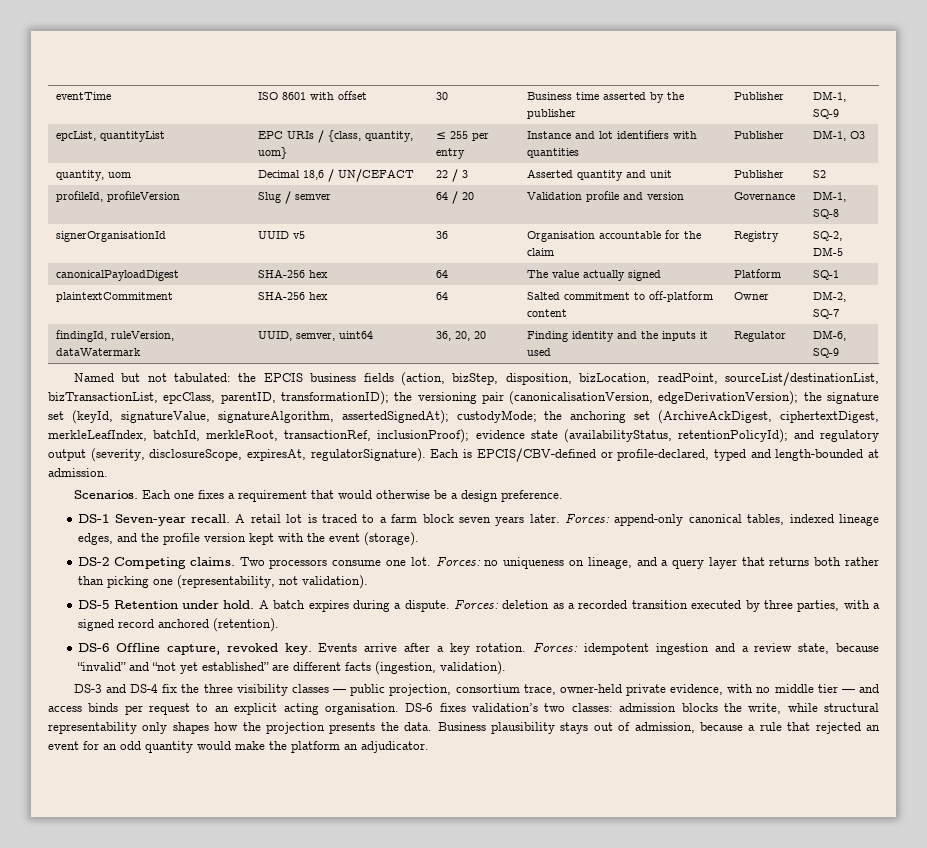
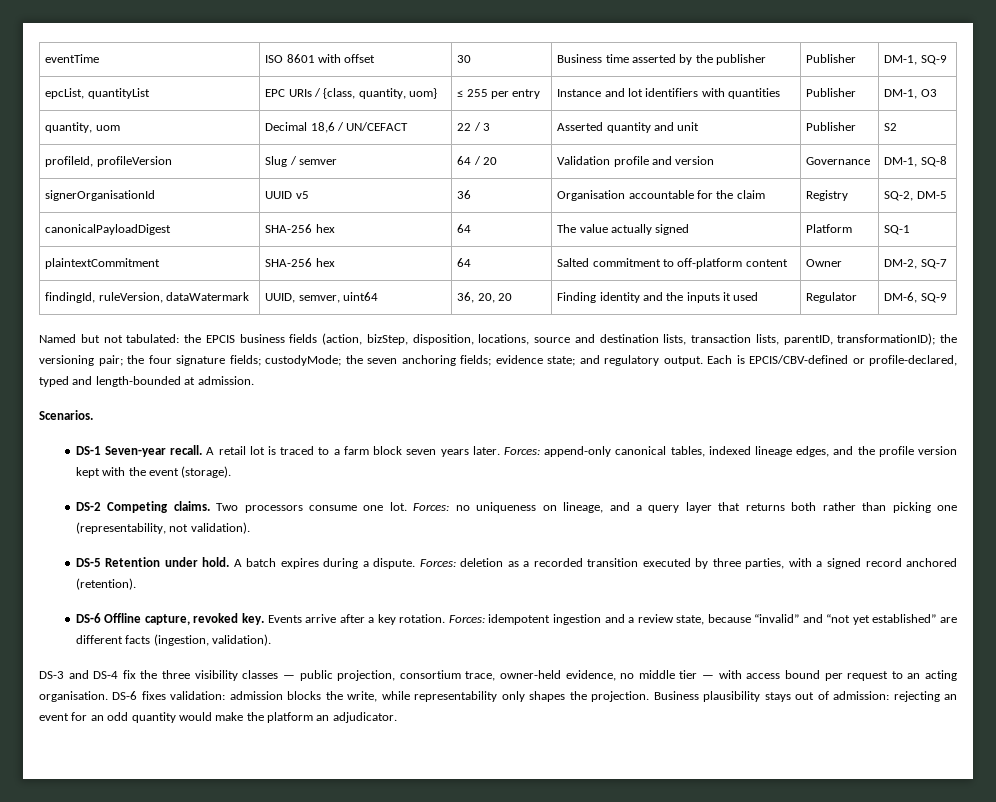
[579,372,880,386] [48,391,879,405] [48,410,879,424] [48,429,880,443] [48,448,426,462] bizLocation, readPoint, sourceList/destinationList, bizTransactionList, epcClass, parentID, transformationID); the versioning pair (canonicalisationVersion, edgeDerivationVersion); the signature set (keyId, signatureValue, signatureAlgorithm, assertedSignedAt); custodyMode; the anchoring set (ArchiveAckDigest, ciphertextDigest, merkleLeafIndex, batchId, merkleRoot, transactionRef, inclusionProof); evidence state (availabilityStatus, retentionPolicyId); and regulatory output (severity, disclosureScope, expiresAt, regulatorSignature). -> [478,333,957,345] [39,355,703,366] locations, source and destination lists, transaction lists, parentID, transformationID); the versioning pair; the four signature fields; custodyMode; the seven anchoring fields; evidence state; and regulatory output.
[141,490,563,502] Each one fixes a requirement that would otherwise be a design preference. -> (93, 415) none
[625,684,754,696] private evidence, with -> [565,670,616,681] evidence,
[859,684,880,693] [48,703,119,712] and access binds -> [718,670,820,679] with access bound
[234,703,278,715] explicit -> (921, 676) none
[472,703,613,712] validation’s two classes: -> [170,691,226,700] validation:
[823,703,879,712] structural -> (410, 695) none
[214,722,433,734] how the projection presents the data. -> [569,691,650,702] the projection.
[634,722,861,734] admission, because a rule that rejected -> [833,691,940,702] admission: rejecting

